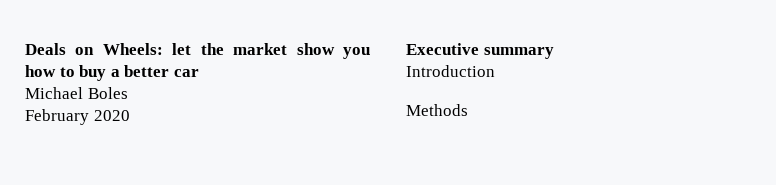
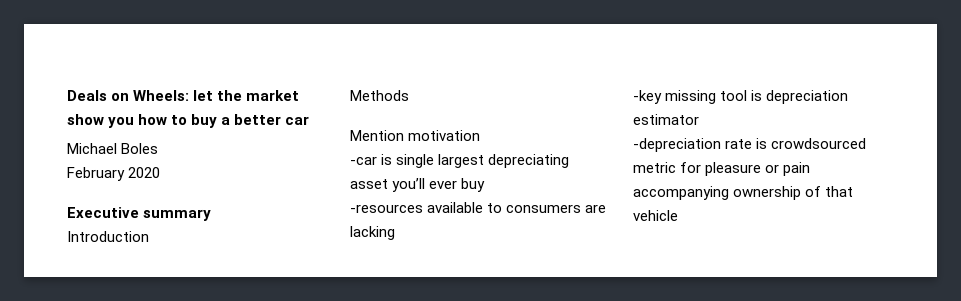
(468, 110) none -> [350,130,481,141] [350,154,570,168] [350,178,486,192] [350,202,607,213] [350,226,395,240] [633,90,849,104] [633,114,699,125] [633,138,867,152] [633,162,811,176] [633,186,854,200] [633,210,678,221] // Mention motivation // -car is single largest depreciating asset you’ll ever buy // -resources available to consumers are lacking // -key missing tool is depreciation estimator // -depreciation rate is crowdsourced metric for pleasure or pain accompanying ownership of that vehicle

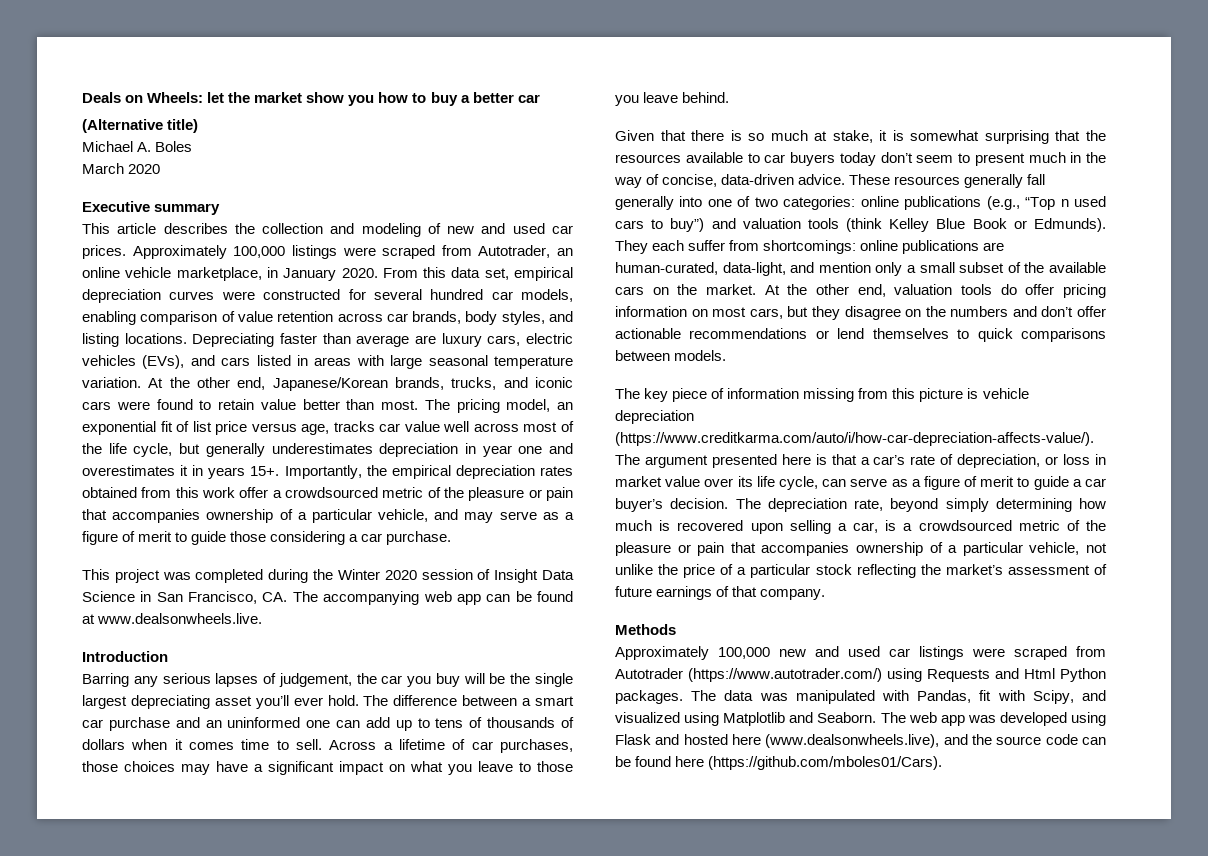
(310, 120) none -> [82,119,199,133] // (Alternative title)
(117, 148) none -> [137,142,152,152] A.
[67,167,125,181] February -> [82,163,124,174] March
[67,231,149,242] [350,90,409,101] [350,130,481,141] [350,154,393,165] Introduction // Methods // Mention motivation // -car is -> [82,223,573,237] [82,245,573,259] [82,267,573,281] [82,289,573,303] [82,311,574,325] [82,333,573,347] [82,355,573,369] [82,377,573,391] [82,399,573,413] [82,421,575,435] [82,443,573,457] [82,465,573,479] [82,487,573,501] [82,509,574,523] [82,531,452,545] [82,569,574,583] [82,591,573,605] [82,613,263,624] [82,651,168,662] [82,673,531,687] This article describes the collection and modeling of new and used car prices. Approximately 100,000 listings were scraped from Autotrader, an online vehicle marketplace, in January 2020. From this data set, empirical depreciation curves were constructed for several hundred car models, enabling comparison of value retention across car brands, body styles, and listing locations. Depreciating faster than average are luxury cars, electric vehicles (EVs), and cars listed in areas with large seasonal temperature variation. At the other end, Japanese/Korean brands, trucks, and iconic cars were found to retain value better than most. The pricing model, an exponential fit of list price versus age, tracks car value well across most of the life cycle, but generally underestimates depreciation in year one and overestimates it in years 15+. Importantly, the empirical depreciation rates obtained from this work offer a crowdsourced metric of the pleasure or pain that accompanies ownership of a particular vehicle, and may serve as a figure of merit to guide those considering a car purchase. // This project was completed during the Winter 2020 session of Insight Data Science in San Francisco, CA. The accompanying web app can be found at www.dealsonwheels.live. // Introduction // Barring any serious lapses of judgement, the car you buy will be the
[461,178,486,192] [350,202,607,213] [350,226,395,240] [633,90,849,104] [633,114,699,125] [633,138,867,152] [633,162,811,176] [633,186,854,200] [633,210,678,221] buy // -resources available to consumers are lacking // -key missing tool is depreciation estimator // -depreciation rate is crowdsourced metric for pleasure or pain accompanying ownership of that vehicle -> [327,695,574,706] [82,717,575,731] [82,739,573,753] [82,761,573,775] [615,92,730,106] [615,130,1106,144] [615,152,1106,166] [614,174,1046,188] [615,196,1106,210] [615,218,1106,232] [615,240,1005,254] [615,262,1106,276] [615,284,1107,298] [615,306,1106,320] [615,328,1106,342] [615,350,727,361] [615,388,1029,402] [615,410,694,424] [615,432,1094,446] [615,454,1106,468] [615,476,1106,490] [615,498,1106,512] [615,520,1106,534] [615,542,1107,556] [615,564,1107,578] [615,586,826,600] [615,624,676,635] [615,646,1106,660] [615,668,1106,682] [615,690,1106,704] [615,712,1106,726] [615,734,1106,748] [615,756,943,770] hold. The difference between a smart car purchase and an uninformed one can add up to tens of thousands of dollars when it comes time to sell. Across a lifetime of car purchases, those choices may have a significant impact on what you leave to those you leave behind. // Given that there is so much at stake, it is somewhat surprising that the resources available to car buyers today don’t seem to present much in the way of concise, data-driven advice. These resources generally fall generally into one of two categories: online publications (e.g., “Top n used cars to buy”) and valuation tools (think Kelley Blue Book or Edmunds). They each suffer from shortcomings: online publications are human-curated, data-light, and mention only a small subset of the available cars on the market. At the other end, valuation tools do offer pricing information on most cars, but they disagree on the numbers and don’t offer actionable recommendations or lend themselves to quick comparisons between models. // The key piece of information missing from this picture is vehicle depreciation (https://www.creditkarma.com/auto/i/how-car-depreciation-affects-value/). The argument presented here is that a car’s rate of depreciation, or loss in market value over its life cycle, can serve as a figure of merit to guide a car buyer’s decision. The depreciation rate, beyond simply determining how much is recovered upon selling a car, is a crowdsourced metric of the pleasure or pain that accompanies ownership of a particular vehicle, not unlike the price of a particular stock reflecting the market’s assessment of future earnings of that company. // Methods // Approximately 100,000 new and used car listings were scraped from Autotrader (https://www.autotrader.com/) using Requests and Html Python packages. The data was manipulated with Pandas, fit with Scipy, and visualized using Matplotlib and Seaborn. The web app was developed using Flask and hosted here (www.dealsonwheels.live), and the source code can be found here (https://github.com/mboles01/Cars).

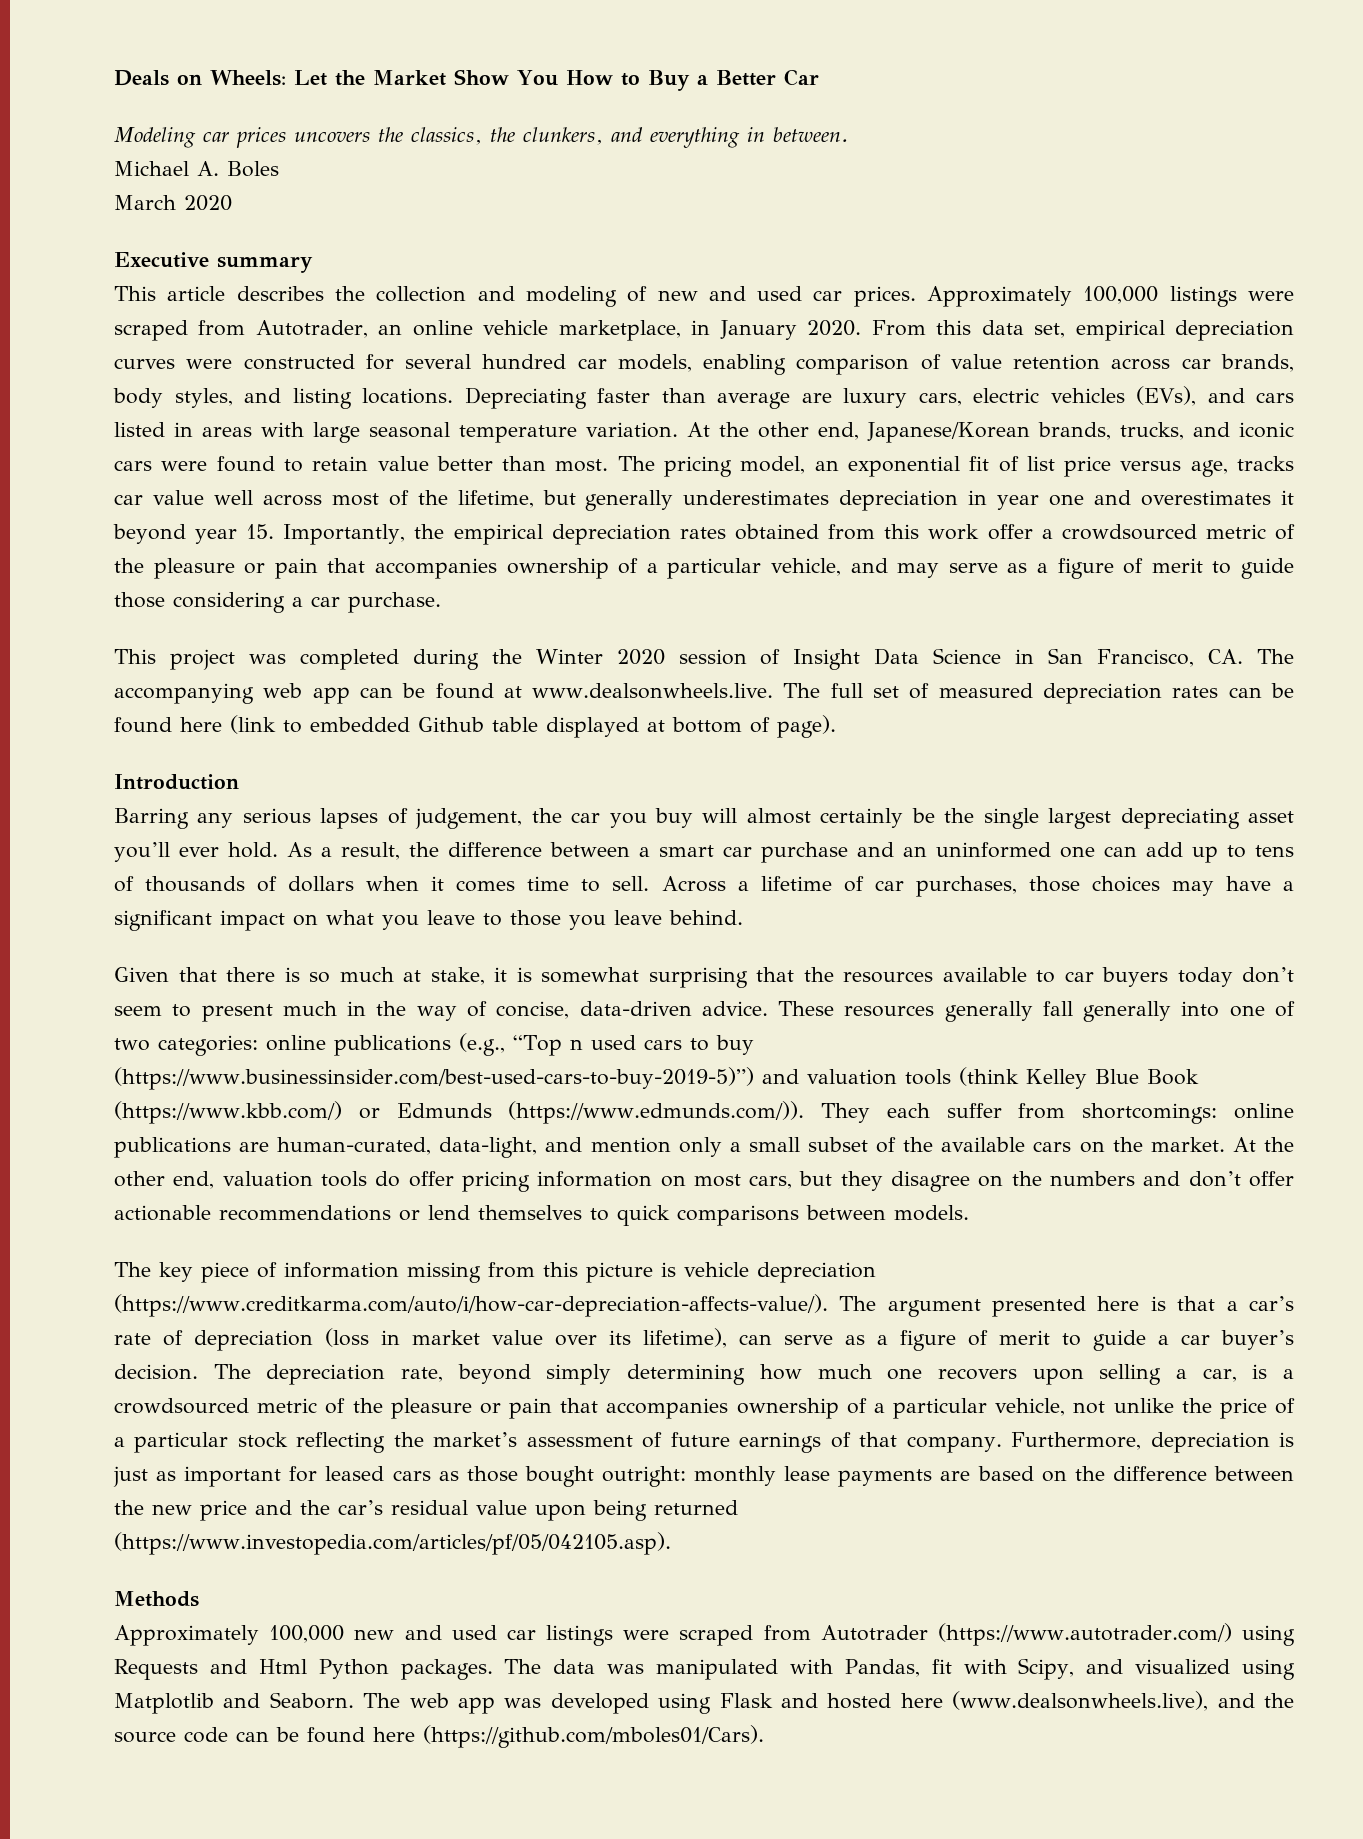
[207,92,540,106] [82,119,199,133] let the market show you how to buy a better car // (Alternative title) -> [294,69,819,91] [114,127,848,148] Let the Market Show You How to Buy a Better Car // Modeling car prices uncovers the classics, the clunkers, and everything in between.
[108,443,173,457] life cycle, -> [457,490,534,508] lifetime,
[192,465,280,479] in years 15+. -> [113,524,275,544] beyond year 15.
(263, 618) none -> [783,683,1294,704] [114,715,836,738] The full set of measured depreciation rates can be found here (link to embedded Github table displayed at bottom of page).
(485, 678) none -> [746,808,904,828] almost certainly
[363,695,389,706] The -> [287,842,439,860] As a result, the
[670,218,705,232] buy”) -> [715,1035,754,1055] [114,1067,754,1090] buy (https://www.businessinsider.com/best-used-cars-to-buy-2019-5)”)
[1013,218,1106,232] or Edmunds). -> [114,1101,805,1124] (https://www.kbb.com/) or Edmunds (https://www.edmunds.com/)).
[957,454,1091,468] depreciation, or loss -> [194,1328,369,1351] depreciation (loss
[756,476,818,490] life cycle, -> [643,1328,727,1348] lifetime),
[659,520,744,531] is recovered -> [887,1368,1017,1380] one recovers
(826, 594) none -> [1011,1432,1294,1453] [113,1466,1294,1487] [114,1500,738,1521] [114,1532,671,1555] Furthermore, depreciation is just as important for leased cars as those bought outright: monthly lease payments are based on the difference between the new price and the car’s residual value upon being returned (https://www.investopedia.com/articles/pf/05/042105.asp).

